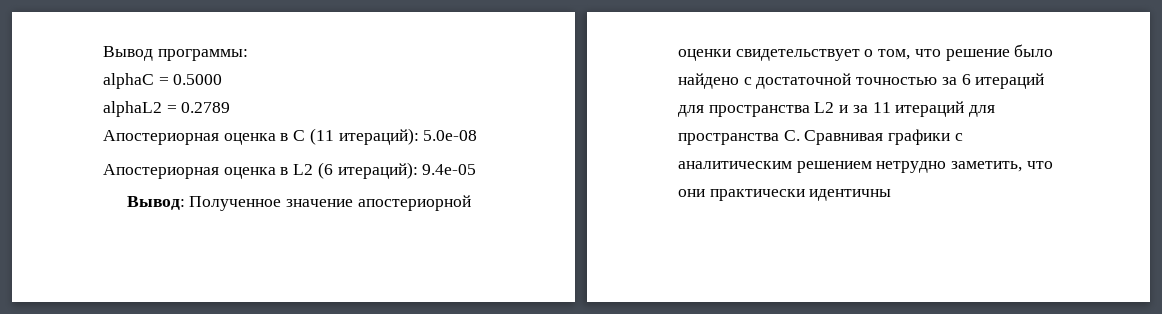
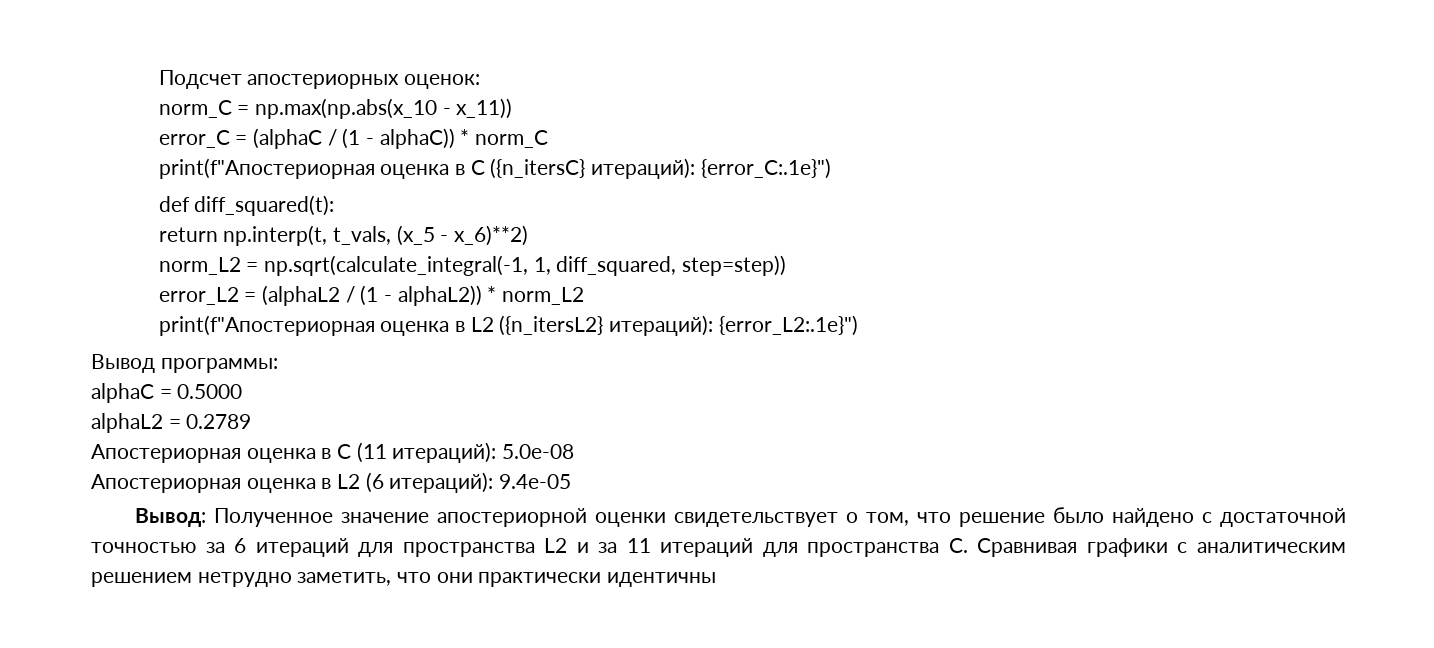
(103, 53) none -> [158,70,481,89] [158,98,513,119] [158,128,549,149] [158,158,831,179] [158,195,335,216] [158,225,529,246] [158,255,787,276] [158,285,585,306] [158,315,858,336] Подсчет апостериорных оценок: // norm_C = np.max(np.abs(x_10 - x_11)) // error_C = (alphaC / (1 - alphaC)) * norm_C // print(f"Апостериорная оценка в C ({n_itersC} итераций): {error_C:.1e}") // def diff_squared(t): // return np.interp(t, t_vals, (x_5 - x_6)**2) // norm_L2 = np.sqrt(calculate_integral(-1, 1, diff_squared, step=step)) // error_L2 = (alphaL2 / (1 - alphaL2)) * norm_L2 // print(f"Апостериорная оценка в L2 ({n_itersL2} итераций): {error_L2:.1e}") //

